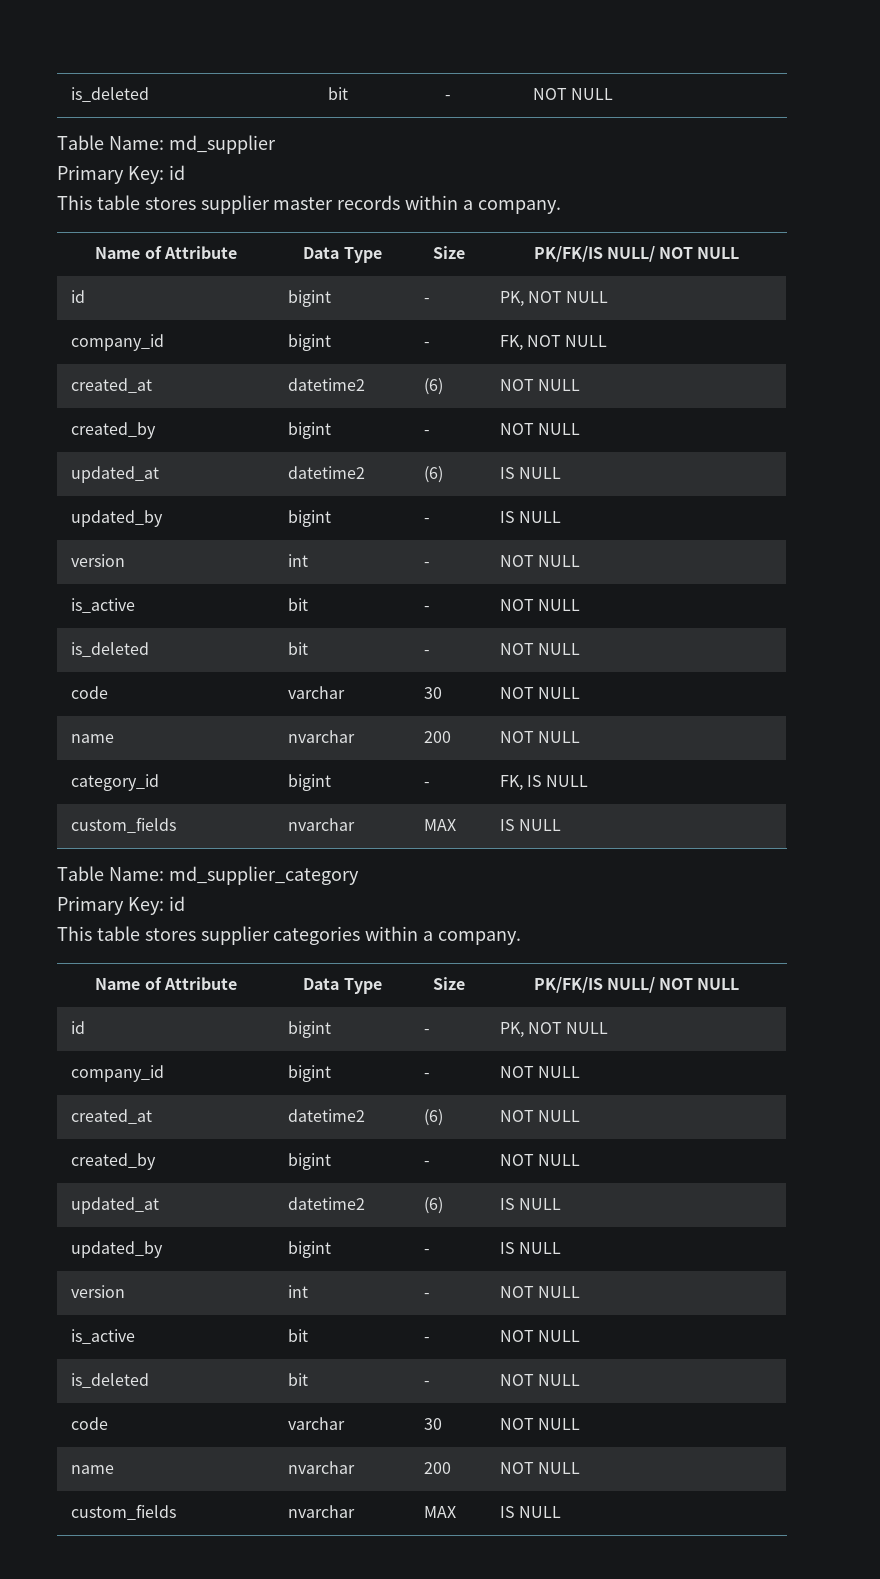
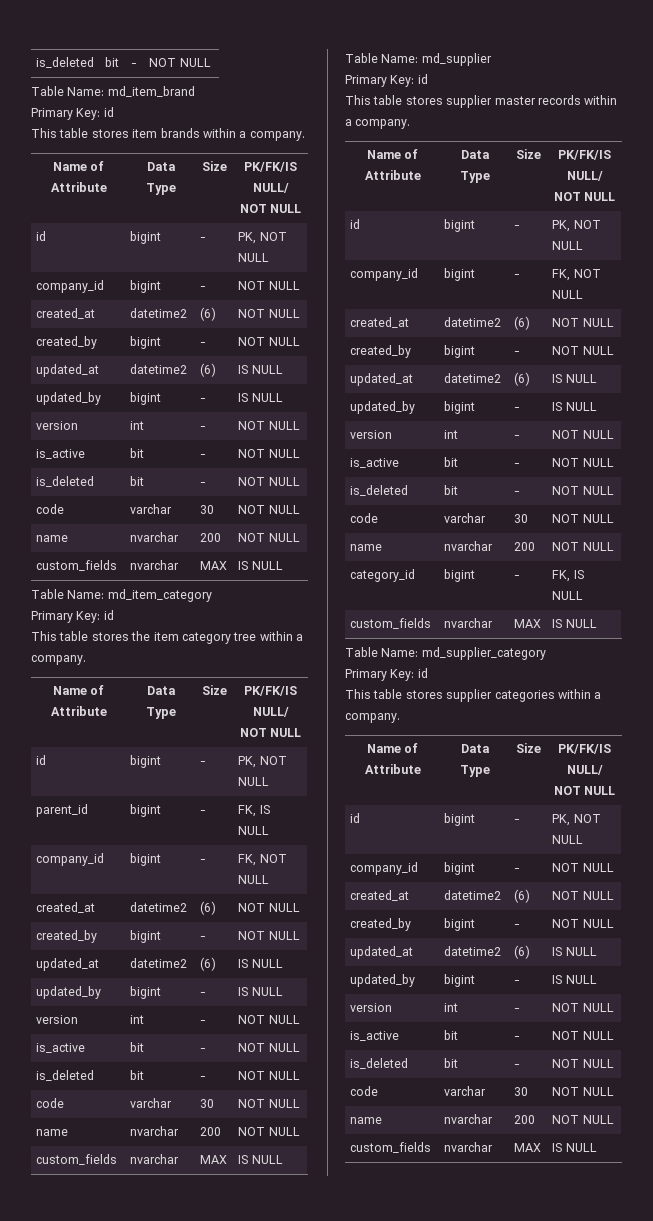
[70,87,149,102] [327,87,348,100] [444,95,451,100] [532,88,613,100] is_deleted | bit | - | NOT NULL -> [36,57,95,68] [105,57,120,67] [131,63,138,67] [149,58,211,67] [31,86,195,97] [31,107,114,120] [31,128,305,141] [52,161,105,171] [50,182,107,192] [146,162,176,171] [145,183,176,195] [202,161,227,171] [244,162,297,172] [252,183,289,193] [239,204,302,213] [36,231,47,241] [130,231,162,244] [200,237,207,241] [238,232,287,244] [238,253,270,262] [36,280,105,293] [130,280,162,293] [200,286,207,290] [238,281,300,290] [36,308,96,319] [130,308,188,318] [200,307,217,321] [238,309,300,318] [36,336,98,349] [130,336,162,349] [200,342,207,346] [238,337,300,346] [36,364,100,377] [130,364,188,374] [200,363,217,377] [238,365,283,374] [36,392,102,405] [130,392,162,405] [200,398,207,402] [238,393,283,402] [36,421,79,430] [130,421,145,430] [200,426,207,430] [238,421,300,430] [36,449,86,459] [130,448,145,458] [200,454,207,458] [238,449,300,458] [36,476,95,487] [130,476,145,486] [200,482,207,486] [238,477,300,486] [36,504,65,514] [130,504,173,514] [200,505,215,514] [238,505,300,514] [36,535,69,542] [130,532,180,542] [200,533,222,542] [238,533,300,542] [36,560,118,571] [130,560,180,570] [200,561,228,570] [238,561,283,570] [31,589,212,602] [31,610,114,623] [31,631,303,644] [31,655,86,665] [52,685,105,695] [50,706,107,716] [146,686,176,695] [145,707,176,719] [202,685,227,695] [244,686,297,696] [252,707,289,717] [239,728,302,737] [36,755,47,765] [130,755,162,768] [200,761,207,765] [238,756,287,768] [238,777,270,786] [36,804,89,817] [130,804,162,817] [200,810,207,814] [238,805,270,817] [238,826,270,835] [36,853,105,866] [130,853,162,866] [200,859,207,863] [238,854,287,866] [238,875,270,884] [36,902,96,913] [130,902,188,912] [200,901,217,915] [238,903,300,912] [36,930,98,943] [130,930,162,943] [200,936,207,940] [238,931,300,940] [36,958,100,971] [130,958,188,968] [200,957,217,971] [238,959,283,968] [36,986,102,999] [130,986,162,999] [200,992,207,996] [238,987,283,996] [36,1015,79,1024] [130,1015,145,1024] [200,1020,207,1024] [238,1015,300,1024] [36,1043,86,1053] [130,1042,145,1052] [200,1048,207,1052] [238,1043,300,1052] [36,1070,95,1081] [130,1070,145,1080] [200,1076,207,1080] [238,1071,300,1080] [36,1098,65,1108] [130,1098,173,1108] [200,1099,215,1108] [238,1099,300,1108] [36,1129,69,1136] [130,1126,180,1136] [200,1127,222,1136] [238,1127,300,1136] [36,1154,118,1165] [130,1154,180,1164] [200,1155,228,1164] [238,1155,283,1164] is_deleted | bit | - | NOT NULL // Table Name: md_item_brand // Primary Key: id // This table stores item brands within a company. // Name of Attribute | Data Type | Size | PK/FK/IS NULL/ NOT NULL // id | bigint | - | PK, NOT NULL // company_id | bigint | - | NOT NULL // created_at | datetime2 | (6) | NOT NULL // created_by | bigint | - | NOT NULL // updated_at | datetime2 | (6) | IS NULL // updated_by | bigint | - | IS NULL // version | int | - | NOT NULL // is_active | bit | - | NOT NULL // is_deleted | bit | - | NOT NULL // code | varchar | 30 | NOT NULL // name | nvarchar | 200 | NOT NULL // custom_fields | nvarchar | MAX | IS NULL // Table Name: md_item_category // Primary Key: id // This table stores the item category tree within a company. // Name of Attribute | Data Type | Size | PK/FK/IS NULL/ NOT NULL // id | bigint | - | PK, NOT NULL // parent_id | bigint | - | FK, IS NULL // company_id | bigint | - | FK, NOT NULL // created_at | datetime2 | (6) | NOT NULL // created_by | bigint | - | NOT NULL // updated_at | datetime2 | (6) | IS NULL // updated_by | bigint | - | IS NULL // version | int | - | NOT NULL // is_active | bit | - | NOT NULL // is_deleted | bit | - | NOT NULL // code | varchar | 30 | NOT NULL // name | nvarchar | 200 | NOT NULL // custom_fields | nvarchar | MAX | IS NULL

